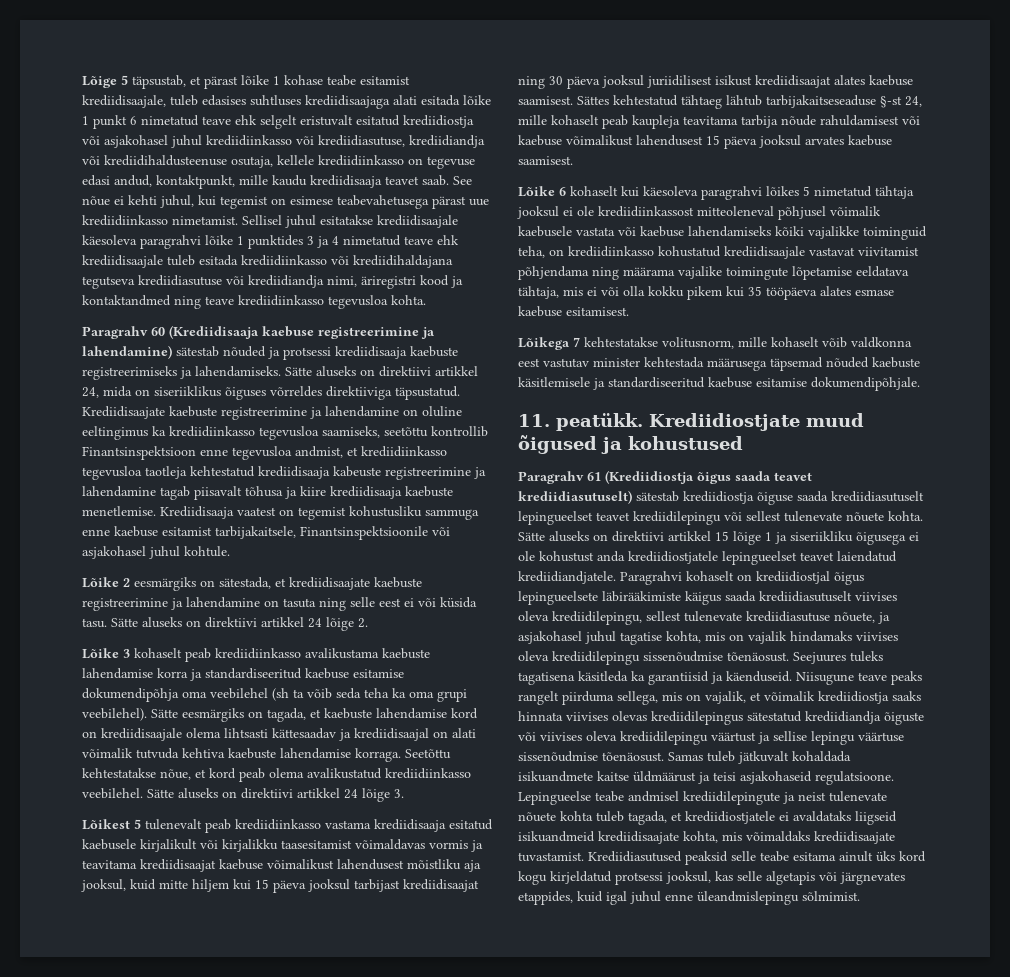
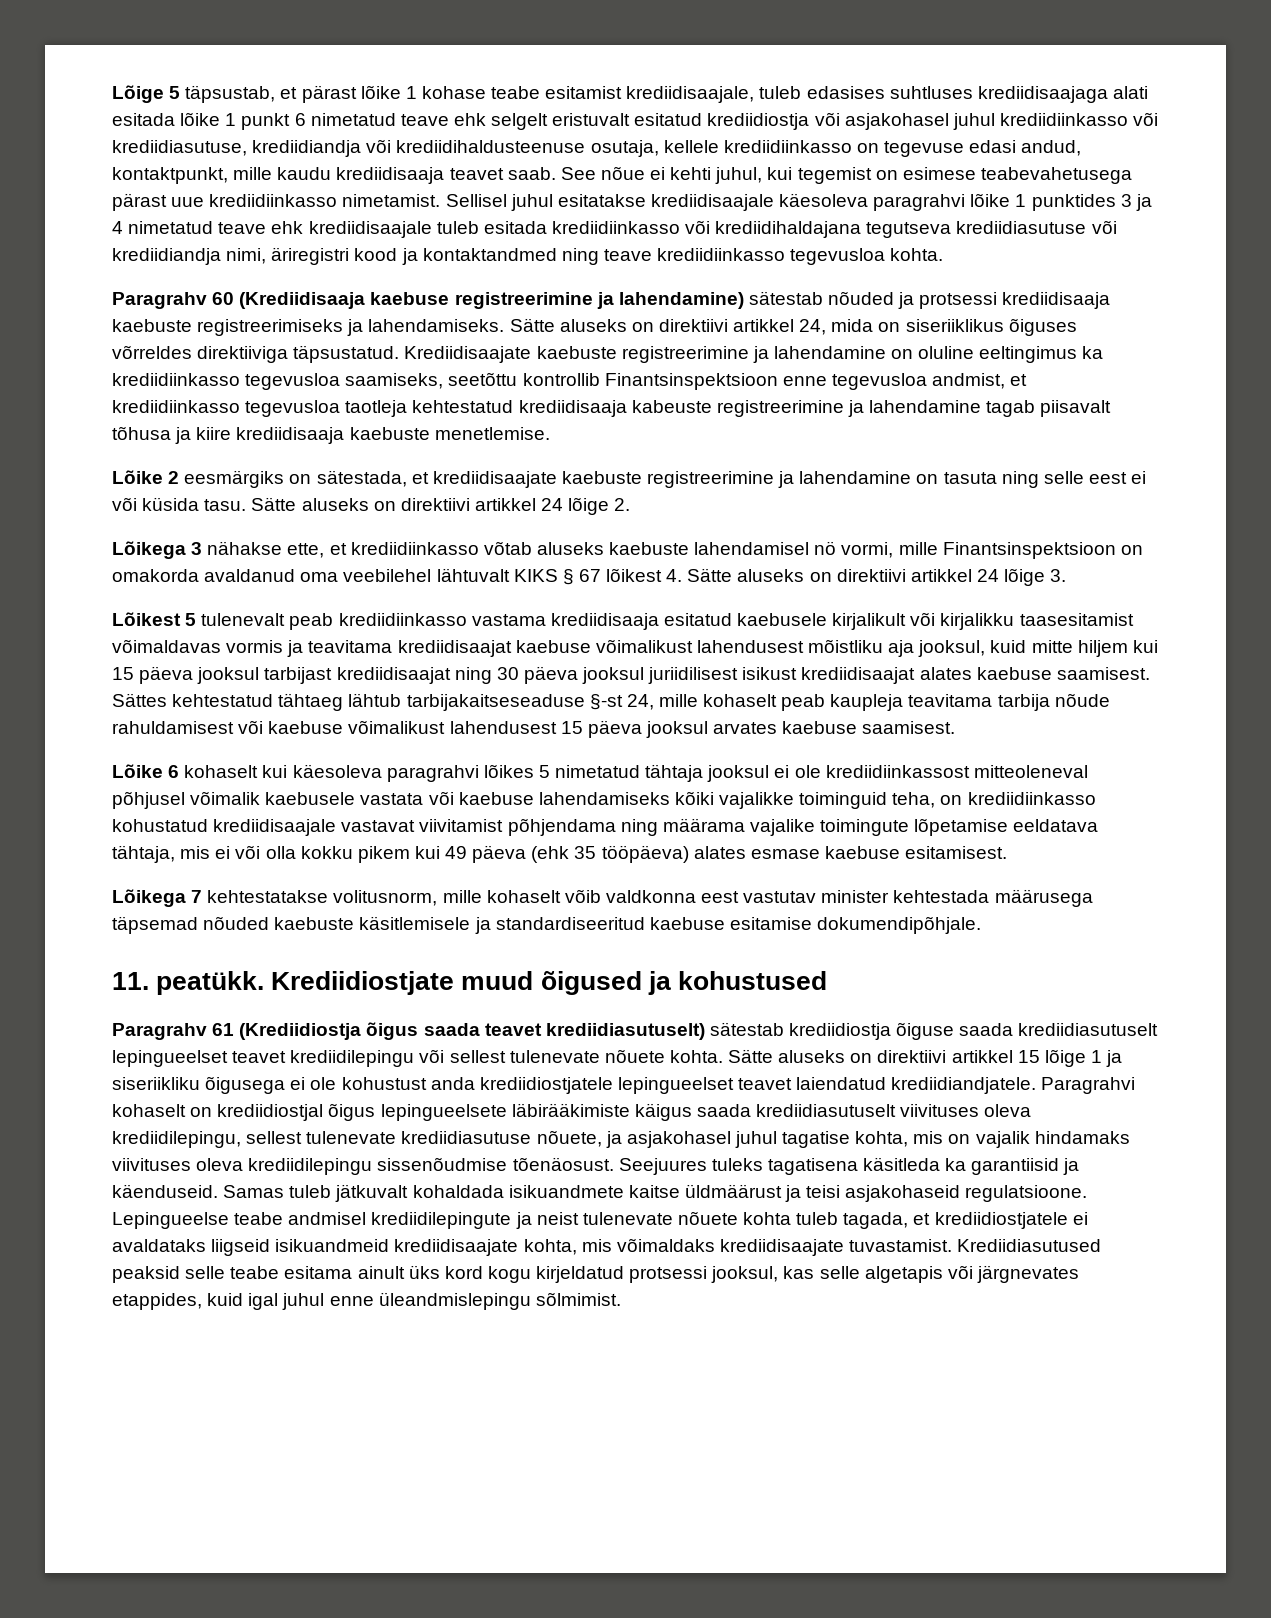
[160,506,479,520] [82,526,450,540] [82,546,230,559] Krediidisaaja vaatest on tegemist kohustusliku sammuga enne kaebuse esitamist tarbijakaitsele, Finantsinspektsioonile või asjakohasel juhul kohtule. -> (550, 433) none
[82,648,430,662] [82,668,404,681] [82,688,467,702] [82,708,478,722] [82,728,476,741] [82,748,451,762] [82,768,471,782] [82,788,143,799] Lõike 3 kohaselt peab krediidiinkasso avalikustama kaebuste lahendamise korra ja standardiseeritud kaebuse esitamise dokumendipõhja oma veebilehel (sh ta võib seda teha ka oma grupi veebilehel). Sätte eesmärgiks on tagada, et kaebuste lahendamise kord on krediidisaajale olema lihtsasti kättesaadav ja krediidisaajal on alati võimalik tutvuda kehtiva kaebuste lahendamise korraga. Seetõttu kehtestatakse nõue, et kord peab olema avalikustatud krediidiinkasso veebilehel. -> [112,541,1143,559] [112,568,683,585] Lõikega 3 nähakse ette, et krediidiinkasso võtab aluseks kaebuste lahendamisel nö vormi, mille Finantsinspektsioon on omakorda avaldanud oma veebilehel lähtuvalt KIKS § 67 lõikest 4.
[748,286,817,300] 35 tööpäeva -> [445,845,689,863] 49 päeva (ehk 35 tööpäeva)
[855,592,897,601] viivises -> [900,1104,980,1117] viivituses
[856,632,898,641] viivises -> [112,1158,191,1171] viivituses
[796,671,922,685] [518,691,921,705] [518,711,924,725] [518,731,904,745] [518,751,664,762] Niisugune teave peaks rangelt piirduma sellega, mis on vajalik, et võimalik krediidiostja saaks hinnata viivises olevas krediidilepingus sätestatud krediidiandja õiguste või viivises oleva krediidilepingu väärtust ja sellise lepingu väärtuse sissenõudmise tõenäosust. -> (218, 1191) none

